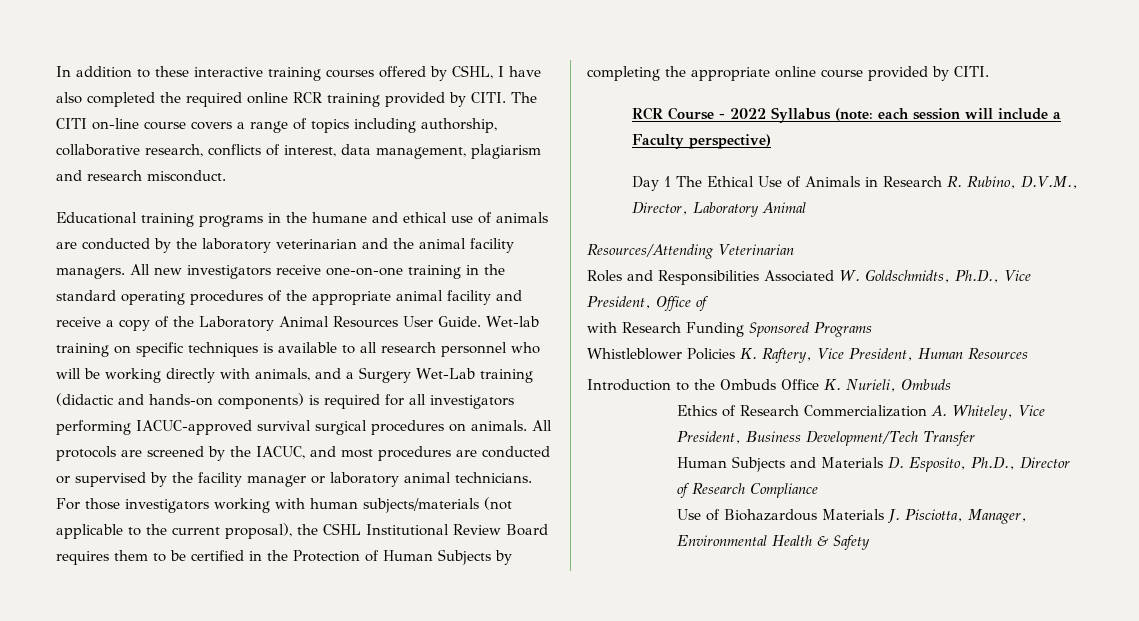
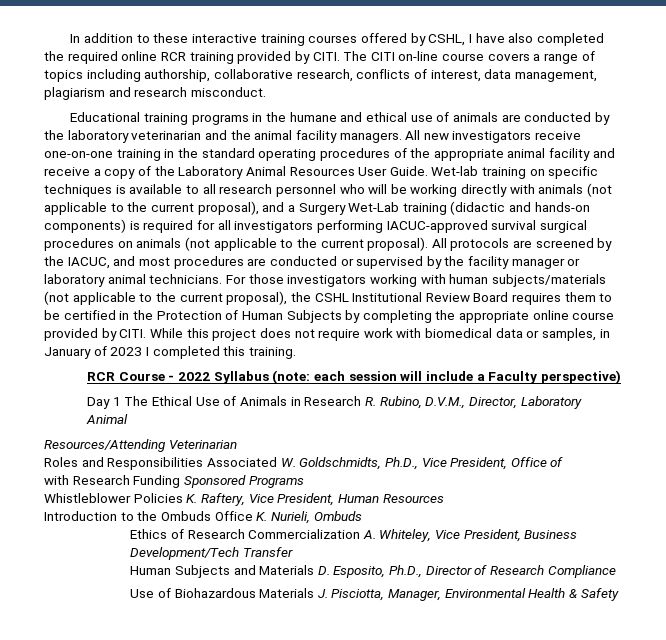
[255,368,310,381] animals, -> [538,183,613,197] [44,201,259,215] animals (not applicable to the current proposal),
[471,420,527,431] animals. -> [136,237,429,251] animals (not applicable to the current proposal).
(989, 71) none -> [149,328,610,341] [44,346,296,359] While this project does not require work with biomedical data or samples, in January of 2023 I completed this training.

